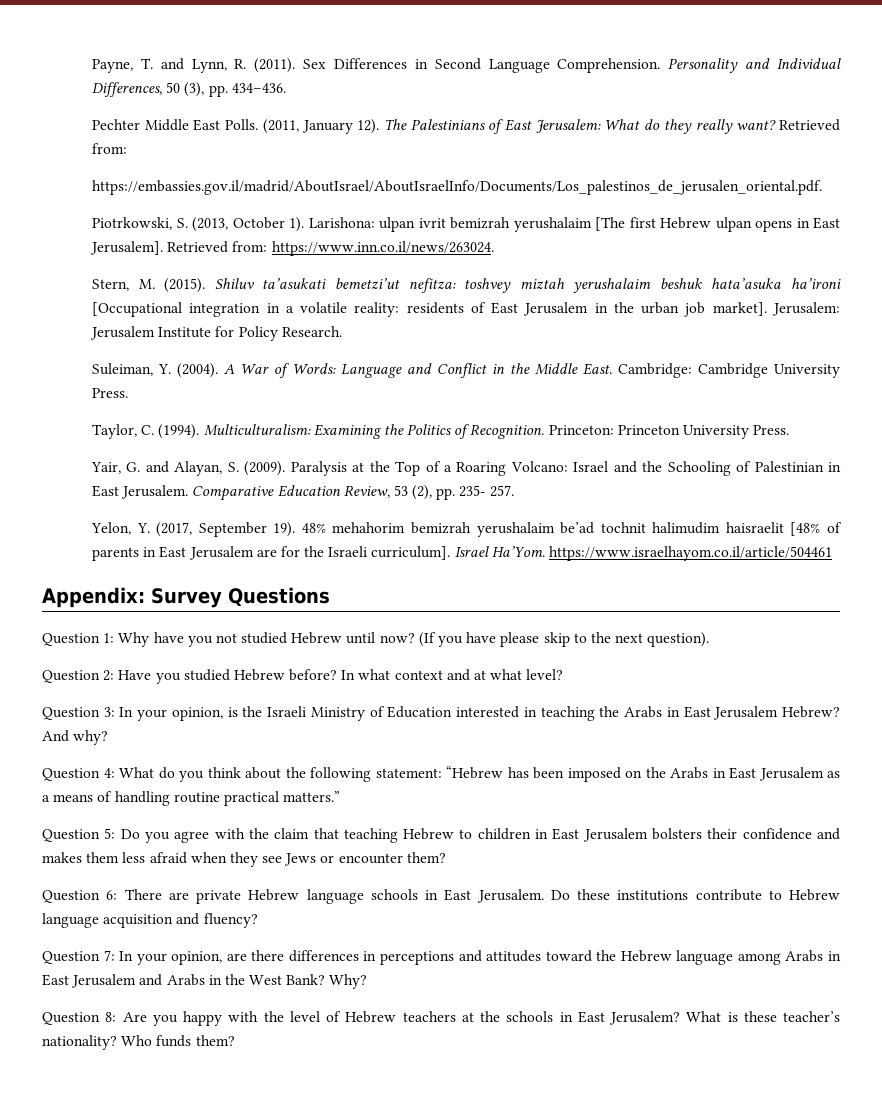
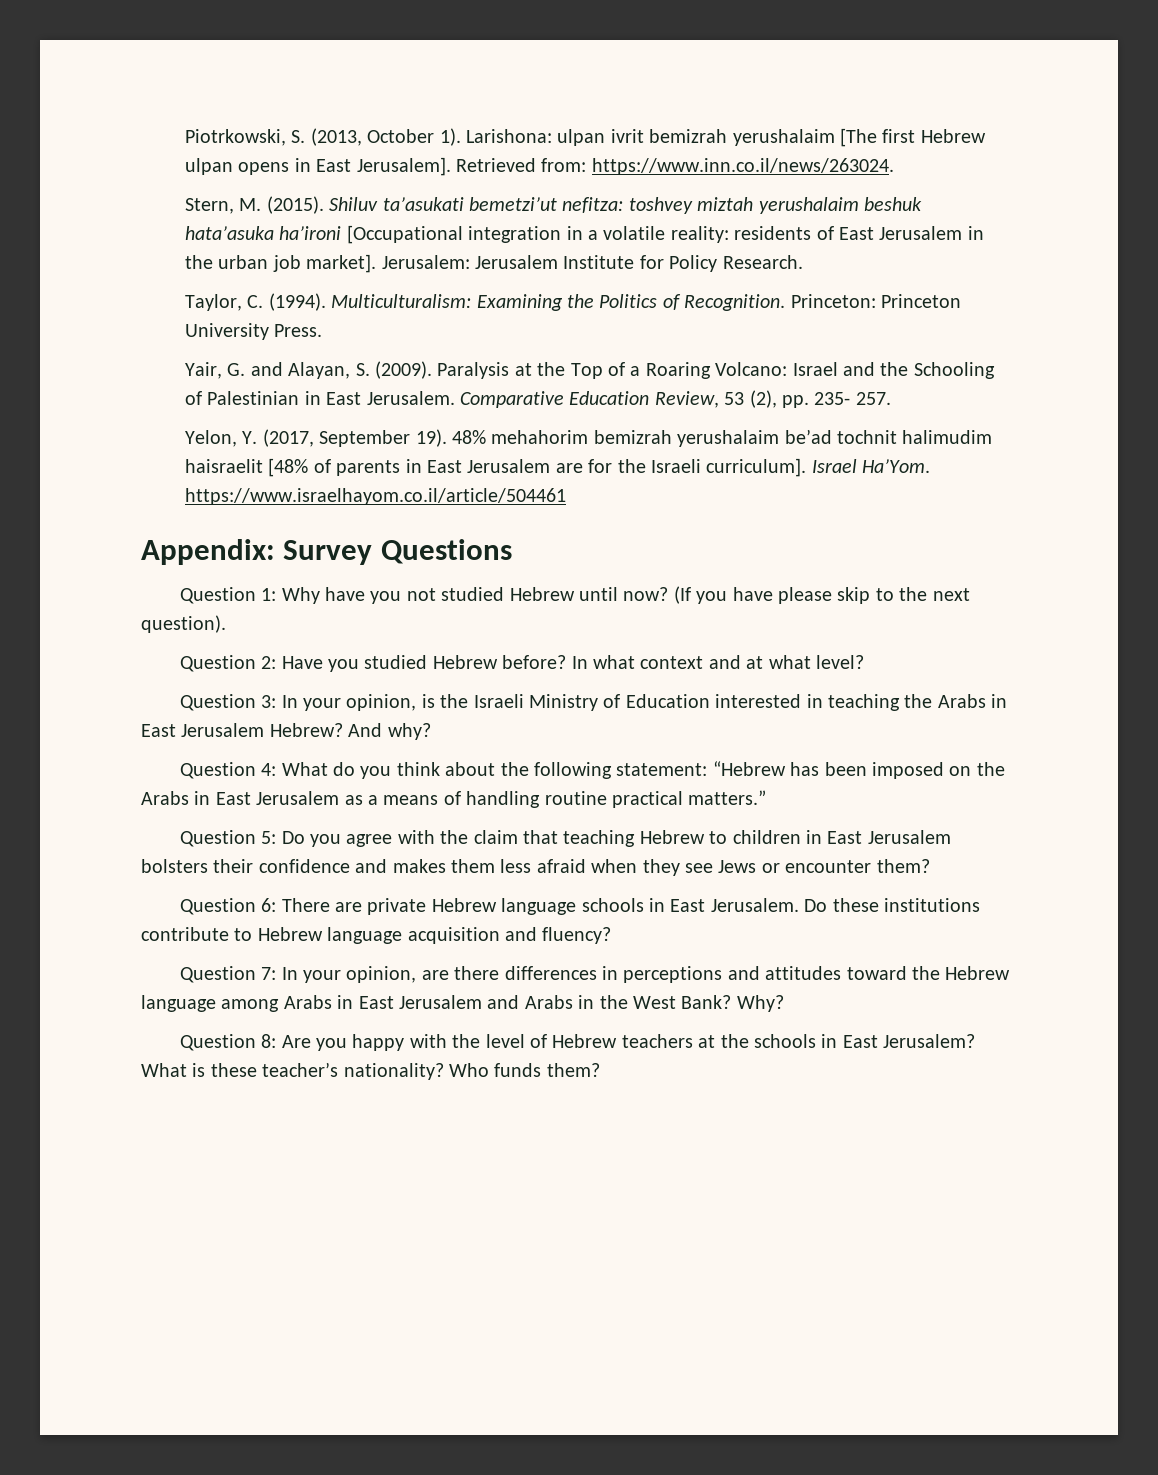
[92,58,841,73] [92,82,286,97] [92,119,840,134] [92,143,128,154] [92,180,823,195] Payne, T. and Lynn, R. (2011). Sex Differences in Second Language Comprehension. Personality and Individual Differences, 50 (3), pp. 434–436. // Pechter Middle East Polls. (2011, January 12). The Palestinians of East Jerusalem: What do they really want? Retrieved from: // https://embassies.gov.il/madrid/AboutIsrael/AboutIsraelInfo/Documents/Los_palestinos_de_jerusalen_oriental.pdf. // -> (185, 137) none
[92,363,840,378] [92,388,129,398] // Suleiman, Y. (2004). A War of Words: Language and Conflict in the Middle East. Cambridge: Cambridge University Press. -> (803, 262) none

